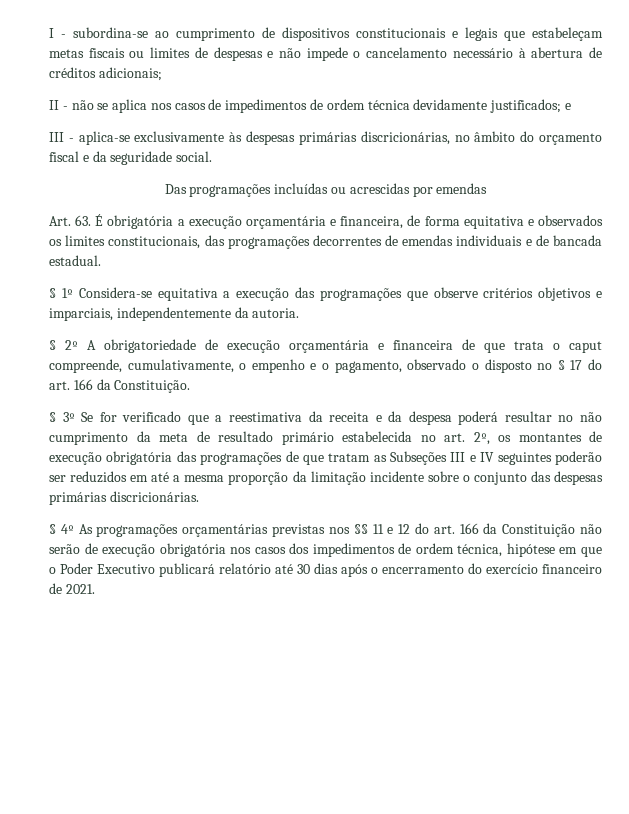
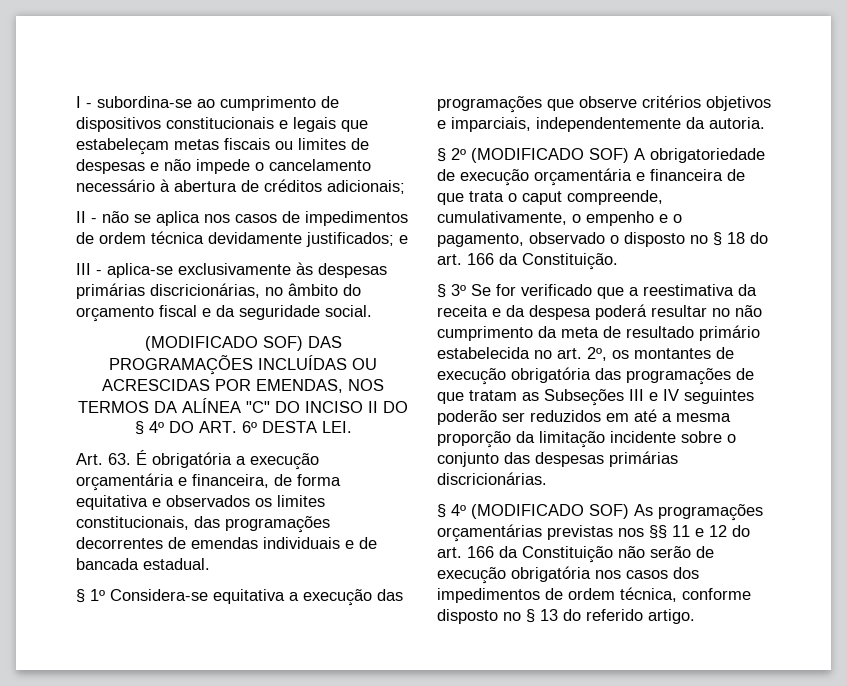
[164,183,488,197] Das programações incluídas ou acrescidas por emendas -> [144,336,342,351] [109,355,377,375] [102,379,384,393] [78,398,408,413] [134,421,352,435] (MODIFICADO SOF) DAS PROGRAMAÇÕES INCLUÍDAS OU ACRESCIDAS POR EMENDAS, NOS TERMOS DA ALÍNEA "C" DO INCISO II DO § 4º DO ART. 6º DESTA LEI.
(78, 345) none -> [471,148,629,163] (MODIFICADO SOF)
[570,360,583,370] 17 -> [727,232,745,244] 18
(74, 529) none -> [471,504,629,519] (MODIFICADO SOF)
[506,543,603,557] [49,563,602,577] [49,583,95,594] hipótese em que o Poder Executivo publicará relatório até 30 dias após o encerramento do exercício financeiro de 2021. -> [682,588,751,600] [437,609,695,624] conforme disposto no § 13 do referido artigo.

